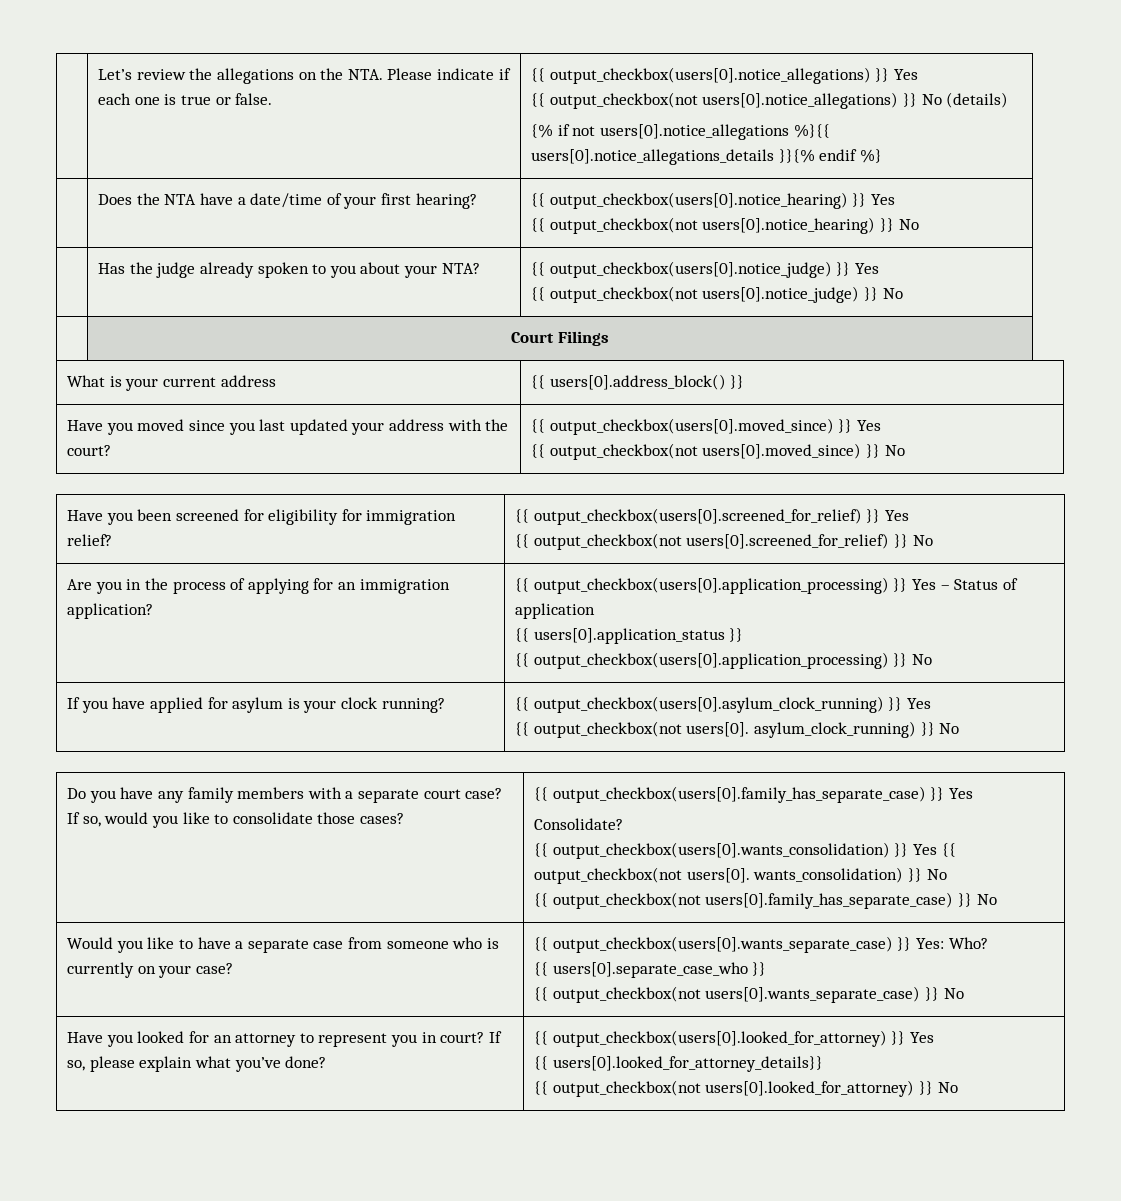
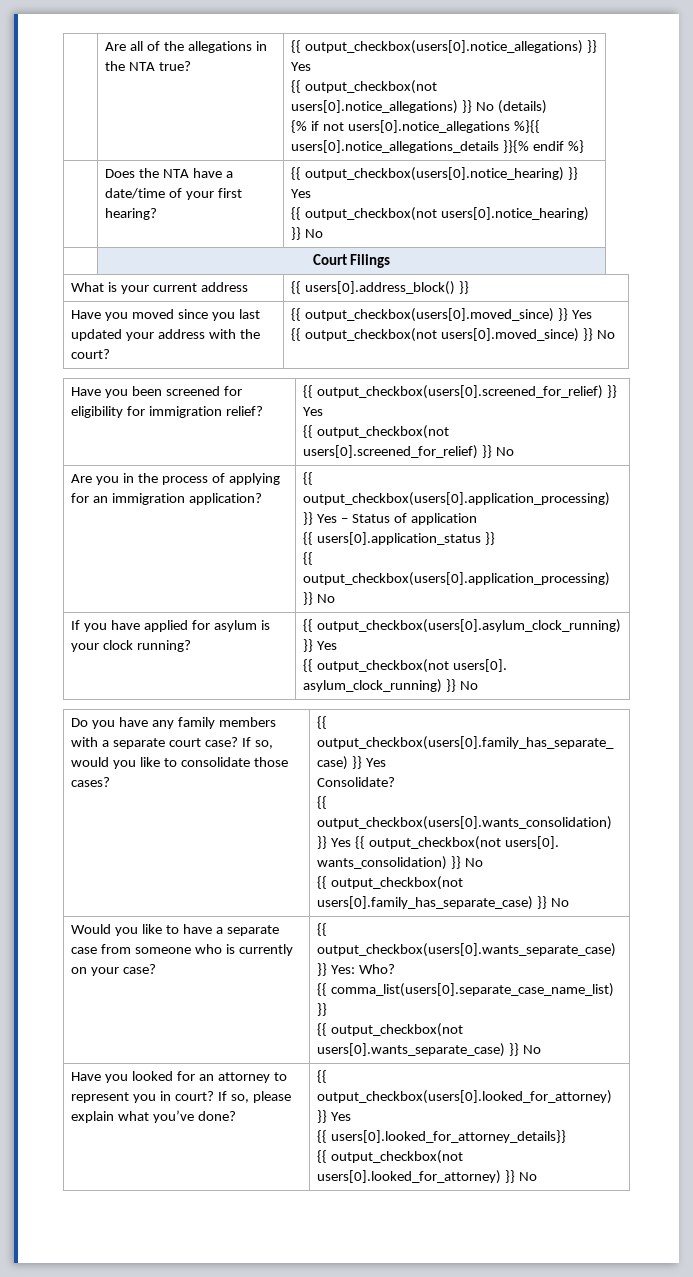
[98,68,511,84] [98,93,273,105] | Let’s review the allegations on the NTA. Please indicate if each one is true or false. -> [105,41,267,53] [105,61,191,71] | Are all of the allegations in the NTA true?
[98,262,480,278] [531,261,879,278] [531,286,903,303] // | Has the judge already spoken to you about your NTA? | {{ output_checkbox(users[0].notice_judge) }} Yes // {{ output_checkbox(not users[0].notice_judge) }} No -> (323, 233) none
[552,962,748,978] users[0].separate_case_who -> [330,983,614,997] comma_list(users[0].separate_case_name_list)

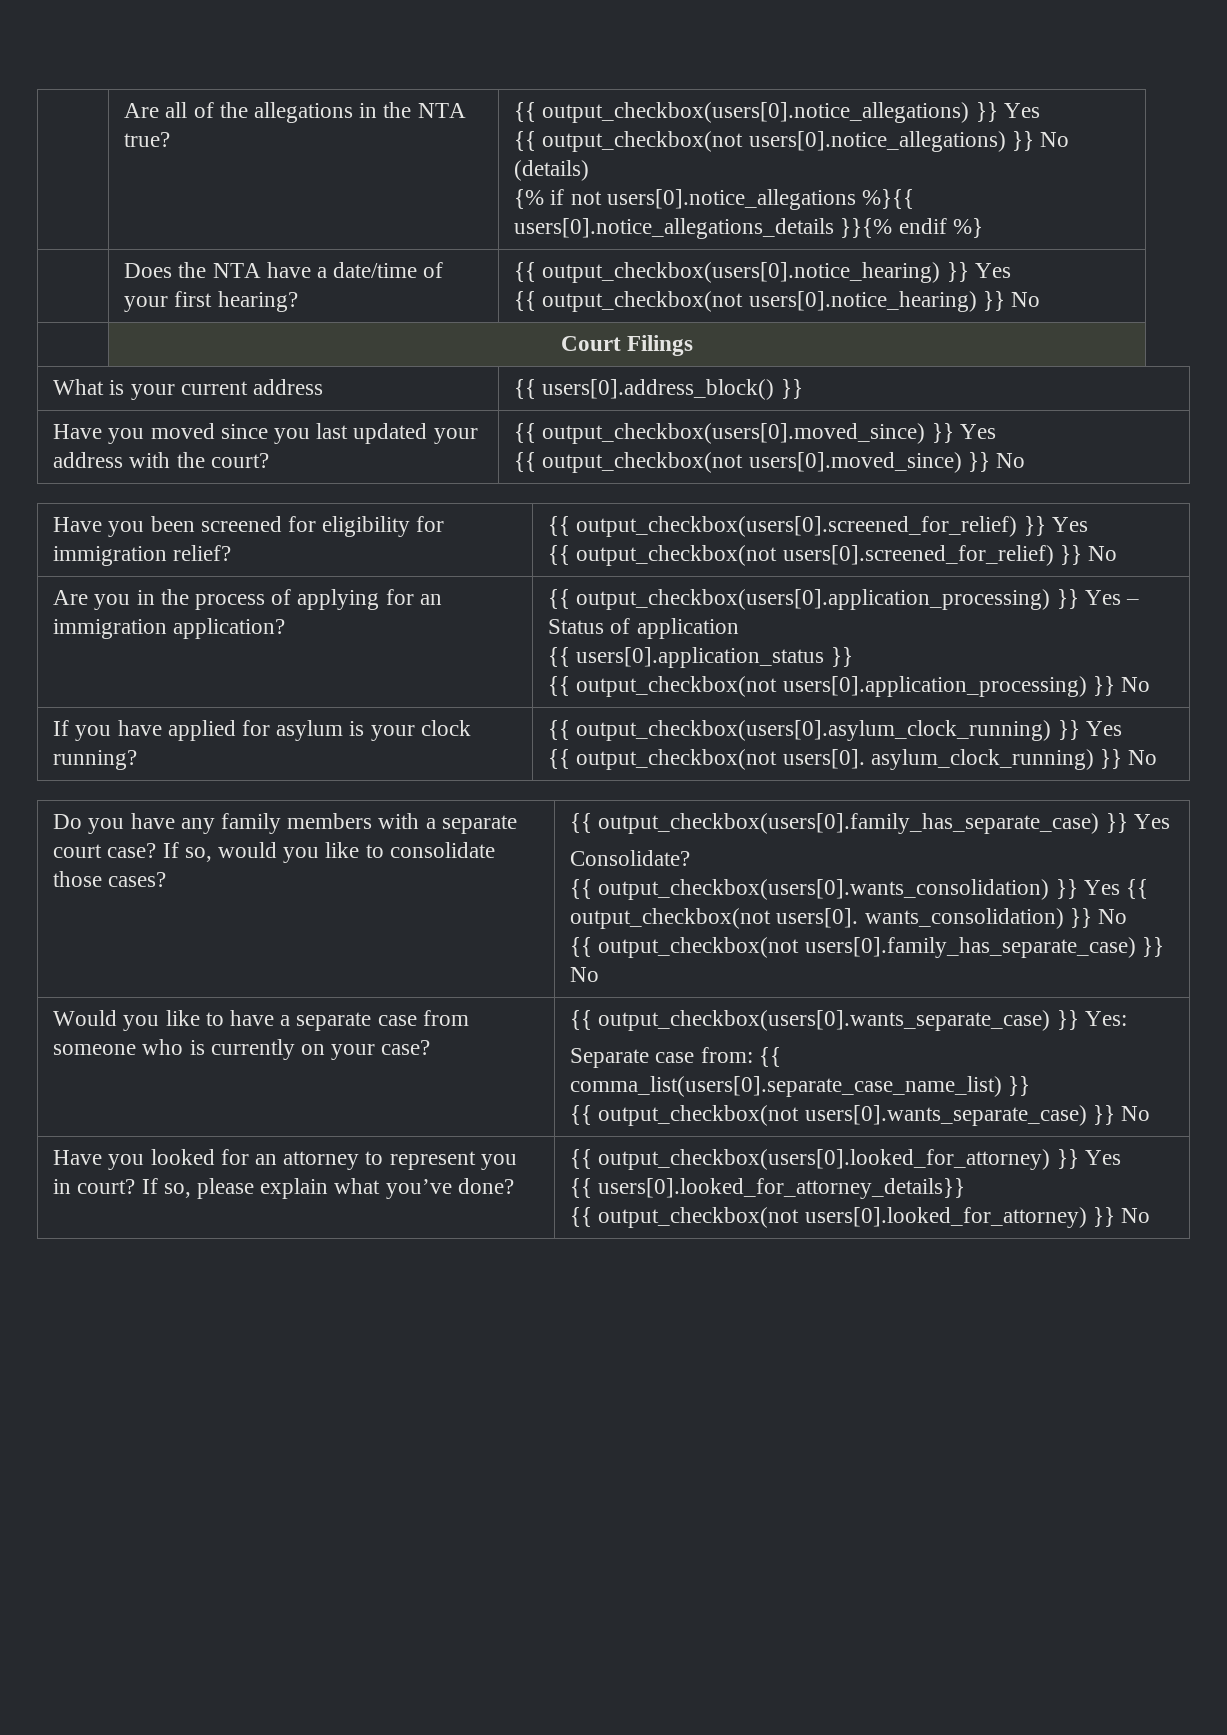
[303,572,611,586] output_checkbox(users[0].application_processing) -> [576,676,1087,697] output_checkbox(not users[0].application_processing)
[358,964,395,974] Who? // -> [570,1047,753,1068] // Separate case from:

